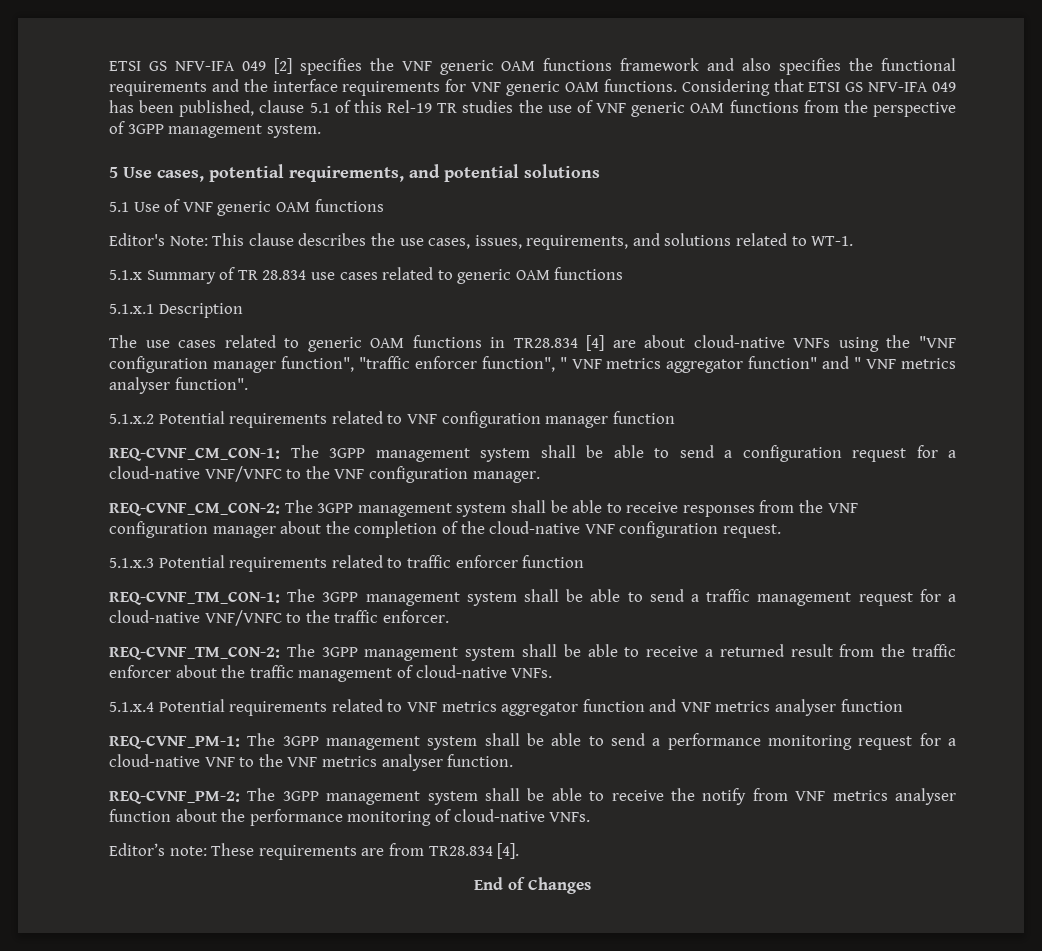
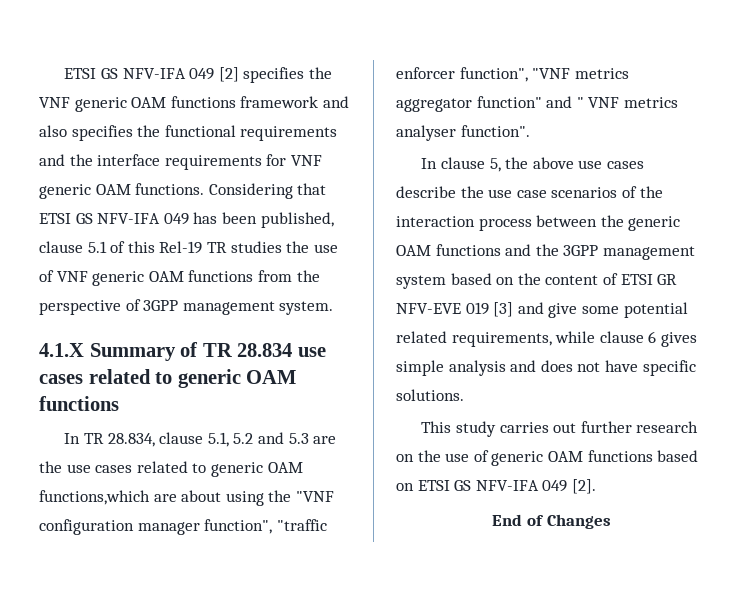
[109,164,600,182] [109,199,384,216] [109,233,854,250] [109,270,142,280] 5 Use cases, potential requirements, and potential solutions // 5.1 Use of VNF generic OAM functions // Editor's Note: This clause describes the use cases, issues, requirements, and solutions related to WT-1. // 5.1.x -> [39,343,84,357] 4.1.X
[109,303,243,318] [109,335,831,352] 5.1.x.1 Description // The use cases related to generic OAM functions in TR28.834 [4] are about cloud-native VNFs -> [64,432,337,447] [39,461,303,477] [39,490,222,505] In TR 28.834, clause 5.1, 5.2 and 5.3 are the use cases related to generic OAM functions,which are about
[559,357,602,369] " VNF -> [532,68,571,79] "VNF
[109,411,675,428] [109,445,956,462] [109,466,540,483] [109,500,858,517] [109,521,781,538] [109,555,585,572] [109,589,957,606] [109,610,449,626] [109,644,956,661] [109,665,553,682] [109,699,903,716] [109,733,957,750] [109,754,514,771] [109,788,956,805] [109,809,591,826] [109,843,520,860] 5.1.x.2 Potential requirements related to VNF configuration manager function // REQ-CVNF_CM_CON-1: The 3GPP management system shall be able to send a configuration request for a cloud-native VNF/VNFC to the VNF configuration manager. // REQ-CVNF_CM_CON-2: The 3GPP management system shall be able to receive responses from the VNF configuration manager about the completion of the cloud-native VNF configuration request. // 5.1.x.3 Potential requirements related to traffic enforcer function // REQ-CVNF_TM_CON-1: The 3GPP management system shall be able to send a traffic management request for a cloud-native VNF/VNFC to the traffic enforcer. // REQ-CVNF_TM_CON-2: The 3GPP management system shall be able to receive a returned result from the traffic enforcer about the traffic management of cloud-native VNFs. // 5.1.x.4 Potential requirements related to VNF metrics aggregator function and VNF metrics analyser function // REQ-CVNF_PM-1: The 3GPP management system shall be able to send a performance monitoring request for a cloud-native VNF to the VNF metrics analyser function. // REQ-CVNF_PM-2: The 3GPP management system shall be able to receive the notify from VNF metrics analyser function about the performance monitoring of cloud-native VNFs. // Editor’s note: These requirements are from TR28.834 [4]. -> [421,157,645,172] [396,186,663,198] [396,215,681,231] [396,244,695,260] [396,273,678,289] [396,302,688,318] [396,331,697,347] [396,360,696,376] [396,389,464,401] [421,421,699,437] [396,450,699,466] [396,479,596,494] In clause 5, the above use cases describe the use case scenarios of the interaction process between the generic OAM functions and the 3GPP management system based on the content of ETSI GR NFV-EVE 019 [3] and give some potential related requirements, while clause 6 gives simple analysis and does not have specific solutions. // This study carries out further research on the use of generic OAM functions based on ETSI GS NFV-IFA 049 [2].

